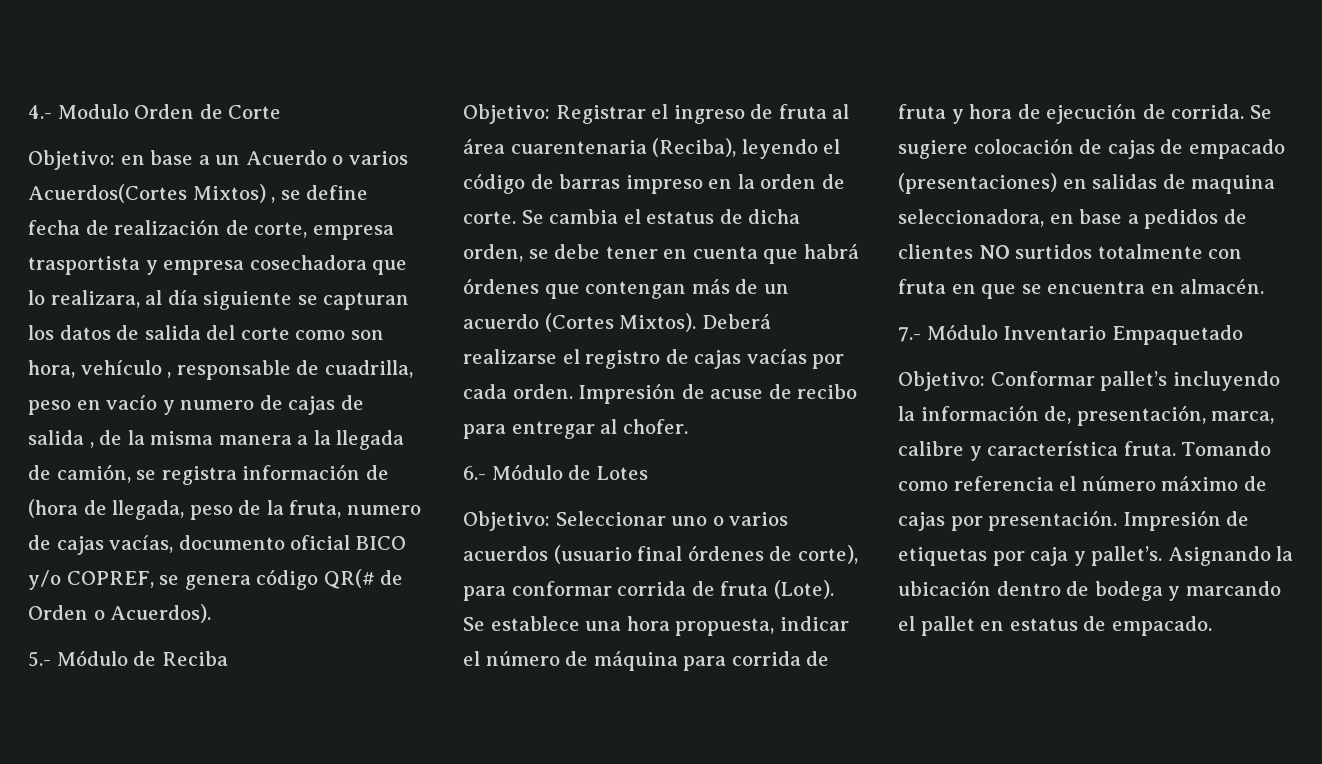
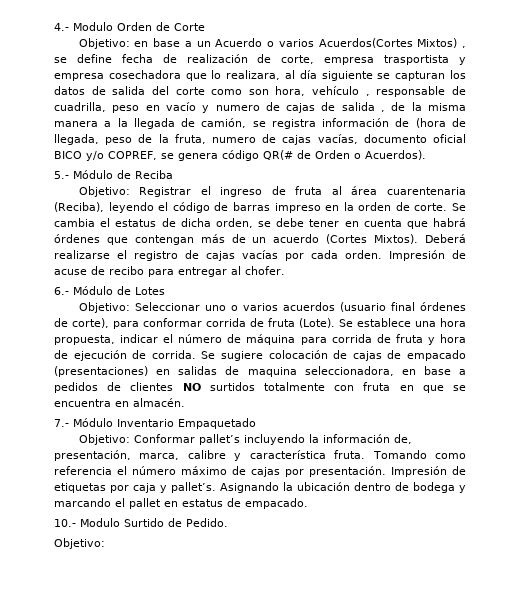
(1212, 626) none -> [54,518,228,527] [54,538,105,549] // 10.- Modulo Surtido de Pedido. // Objetivo:

